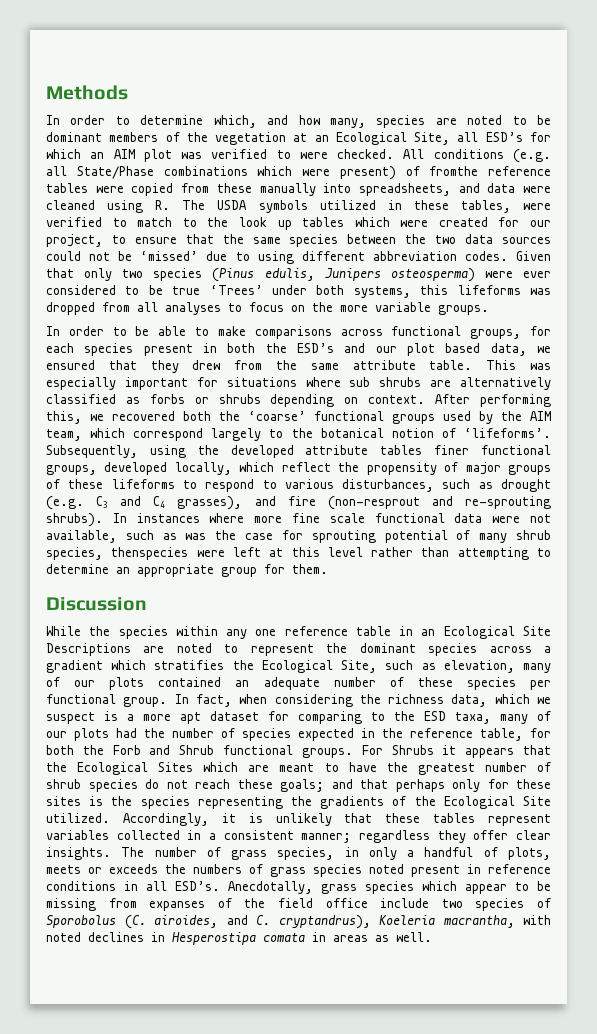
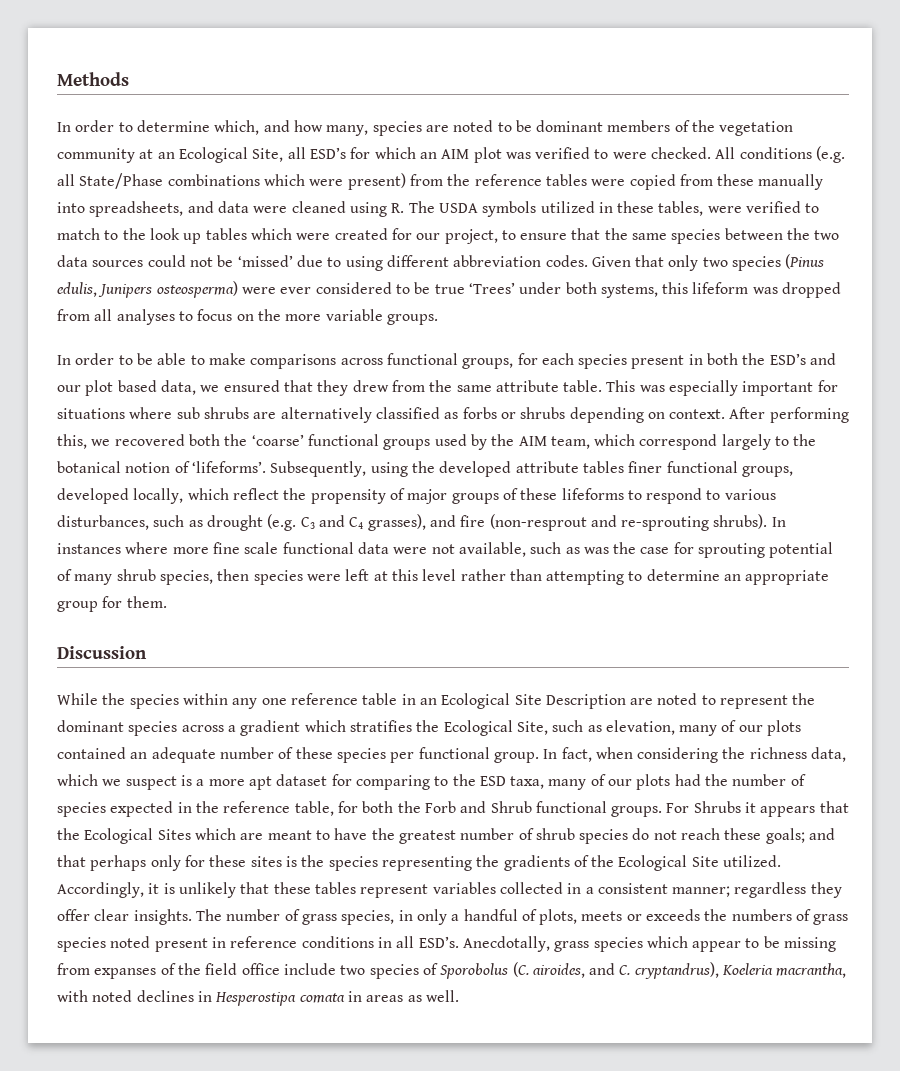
(287, 138) none -> [57,148,135,163] community
[405,166,479,176] of fromthe -> [409,174,471,186] from the
[457,285,521,295] lifeforms -> [692,282,749,294] lifeform
[111,547,189,560] thenspecies -> [217,569,303,585] then species
[46,643,131,656] Descriptions -> [545,694,626,709] Description

